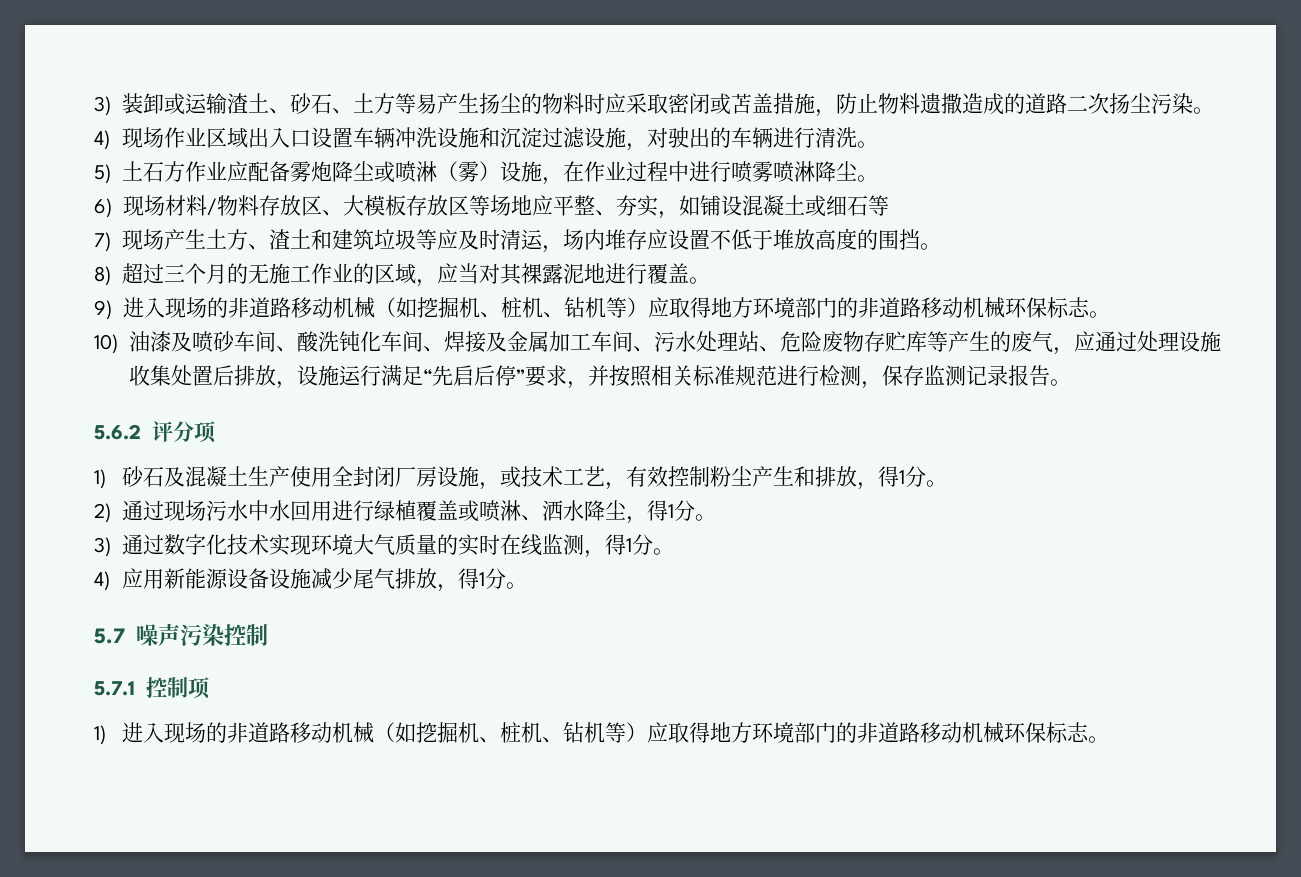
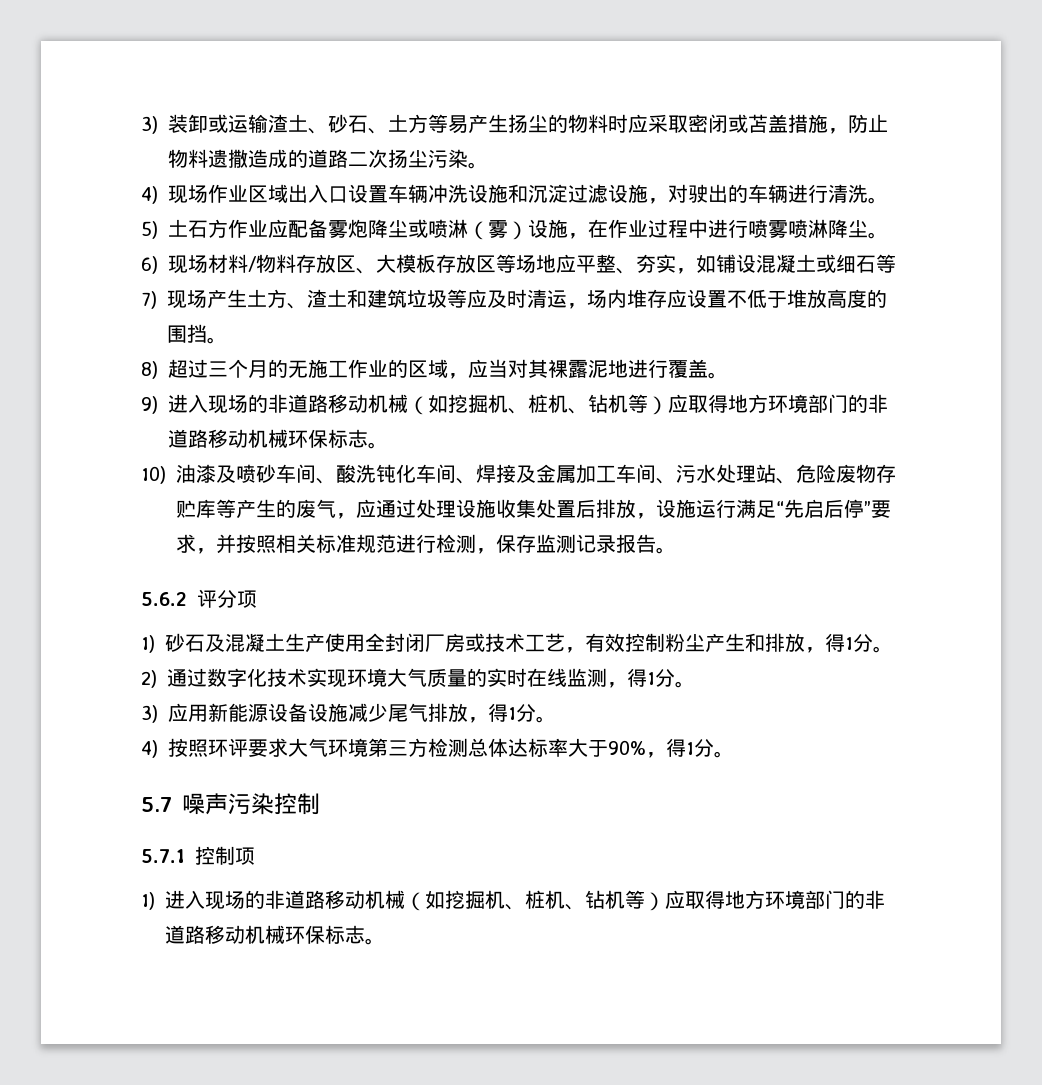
[436,466,500,490] 设施， -> (466, 642) none
[163,500,716,524] [94,534,164,557] 现场污水中水回用进行绿植覆盖或喷淋、洒水降尘，得1分。 // 3)通过 -> (207, 677) none
[94,571,110,591] 4) -> [141,705,158,723] 3)
(527, 585) none -> [141,738,734,758] // 4)按照环评要求大气环境第三方检测总体达标率大于90%，得1分。

